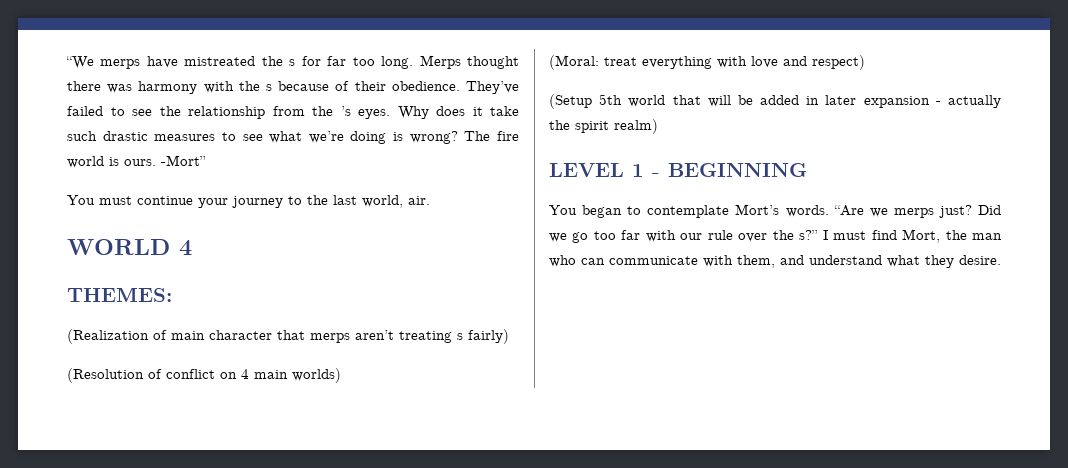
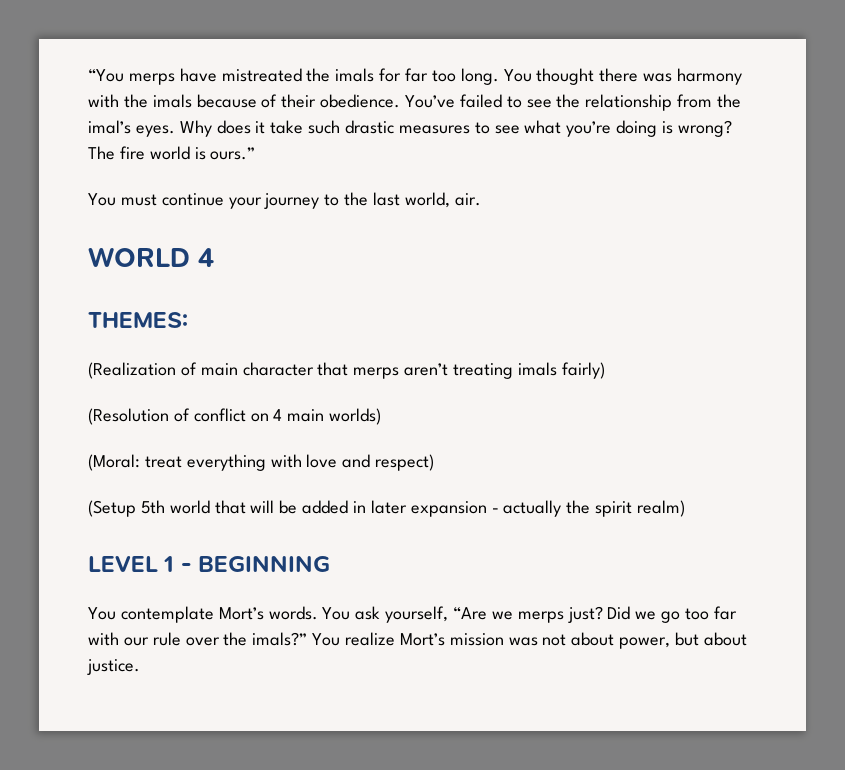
[66,56,94,69] “We -> [88,69,124,82] “You
[289,59,296,66] s -> [335,68,375,82] imals
[419,55,461,69] Merps -> [503,69,532,82] You
[266,84,272,91] s -> [152,94,192,108] imals
[465,81,519,94] They’ve -> [405,95,456,108] You’ve
[340,106,351,116] ’s -> [88,120,131,134] imal’s
[308,131,344,143] we’re -> [566,121,612,137] you’re
[124,155,206,166] ours. -Mort” -> [210,147,256,160] ours.”
[457,333,463,340] s -> [517,362,557,376] imals
[582,205,642,218] began to -> (116, 613) none
(829, 211) none -> [322,606,449,623] You ask yourself,
[799,229,1002,243] [549,255,1001,268] s?” I must find Mort, the man who can communicate with them, and understand what they desire. -> [252,632,747,649] [87,659,140,675] imals?” You realize Mort’s mission was not about power, but about justice.

